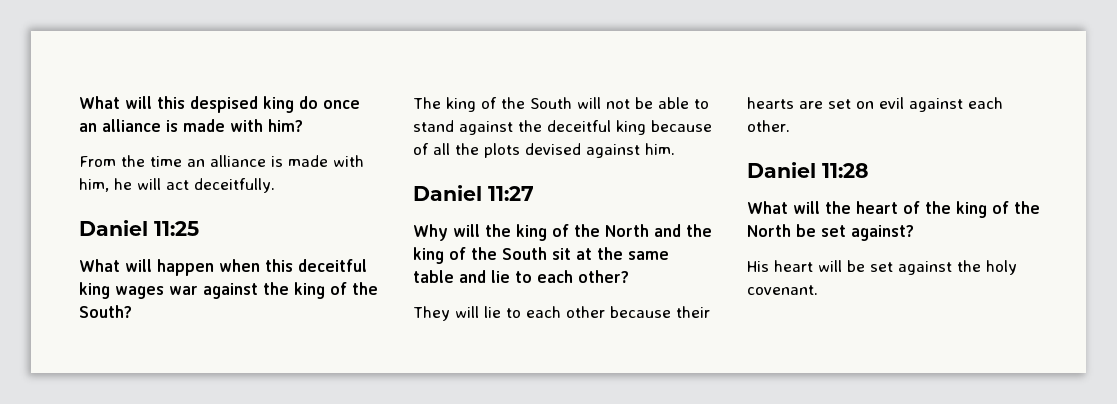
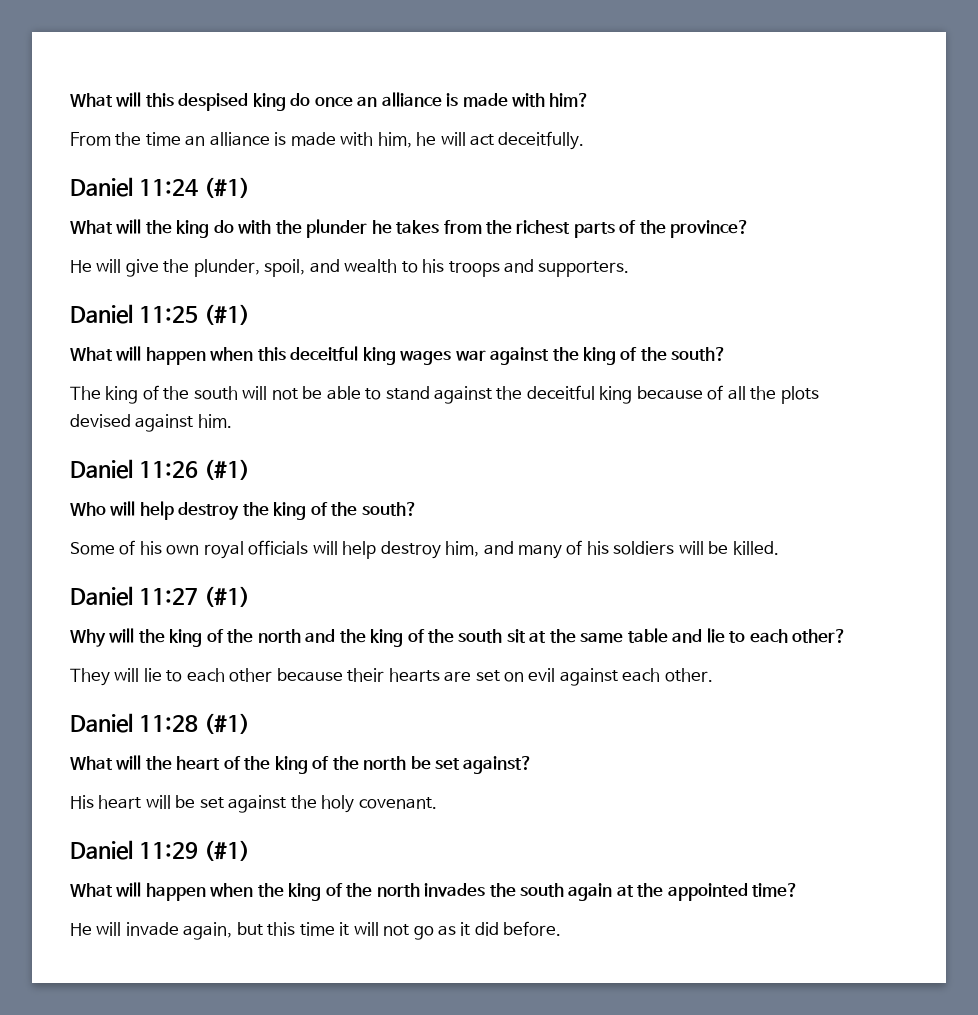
(275, 185) none -> [70,177,250,198] [70,219,750,238] [70,259,630,277] // Daniel 11:24 (#1) // What will the king do with the plunder he takes from the richest parts of the province? // He will give the plunder, spoil, and wealth to his troops and supporters.
(199, 228) none -> [203,304,250,325] (#1)
[79,305,132,318] South? -> [671,347,727,361] south?
[530,97,572,109] South -> [193,386,238,400] south
(675, 149) none -> [70,459,250,480] [70,501,417,520] [70,540,779,559] // Daniel 11:26 (#1) // Who will help destroy the king of the south? // Some of his own royal officials will help destroy him, and many of his soldiers will be killed.
(534, 193) none -> [203,586,250,607] (#1)
[605,224,649,237] North -> [257,629,301,643] north
[502,247,547,260] South -> [458,629,503,643] south
(869, 170) none -> [203,713,250,734] (#1)
[747,224,791,237] North -> [363,756,407,770] north
(818, 290) none -> [70,840,250,861] [70,882,799,901] [70,921,562,940] // Daniel 11:29 (#1) // What will happen when the king of the north invades the south again at the appointed time? // He will invade again, but this time it will not go as it did before.

